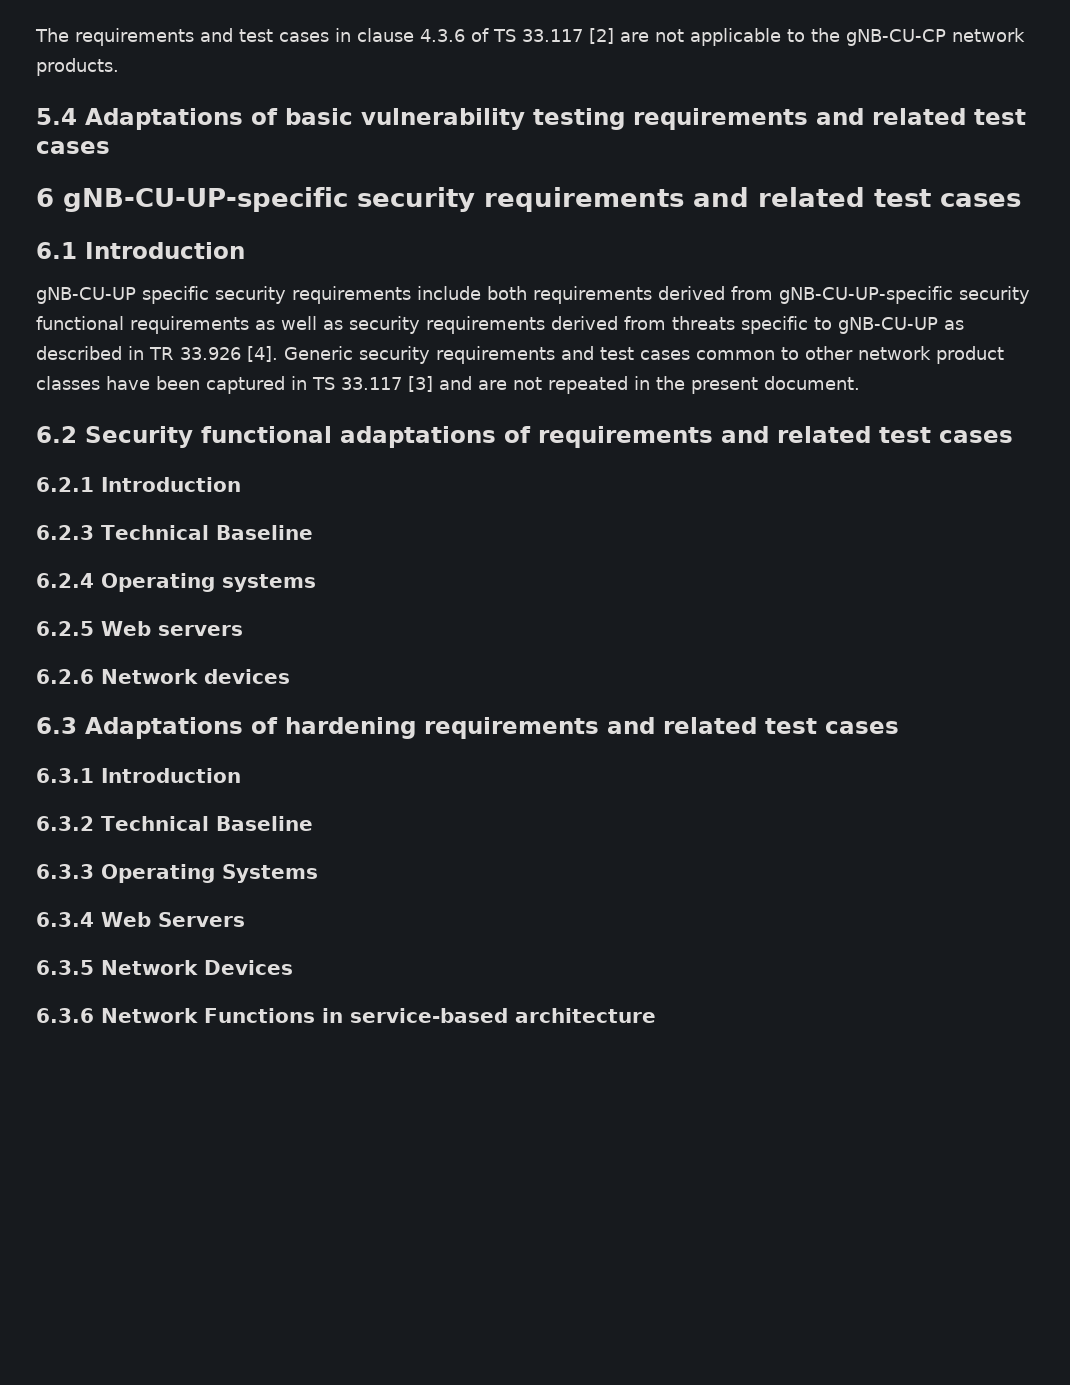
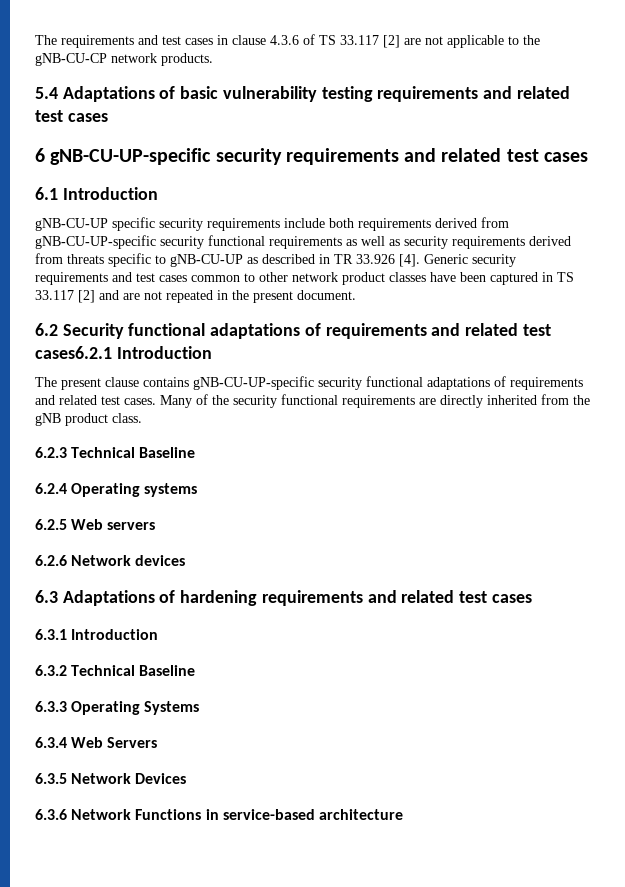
[408,376,433,392] [3] -> [78,290,95,303] [2]
[939,430,1013,443] [36,477,241,492] cases // 6.2.1 Introduction -> [35,346,212,359] [35,376,583,390] [35,394,590,408] [35,413,142,426] cases6.2.1 Introduction // The present clause contains gNB-CU-UP-specific security functional adaptations of requirements and related test cases. Many of the security functional requirements are directly inherited from the gNB product class.

